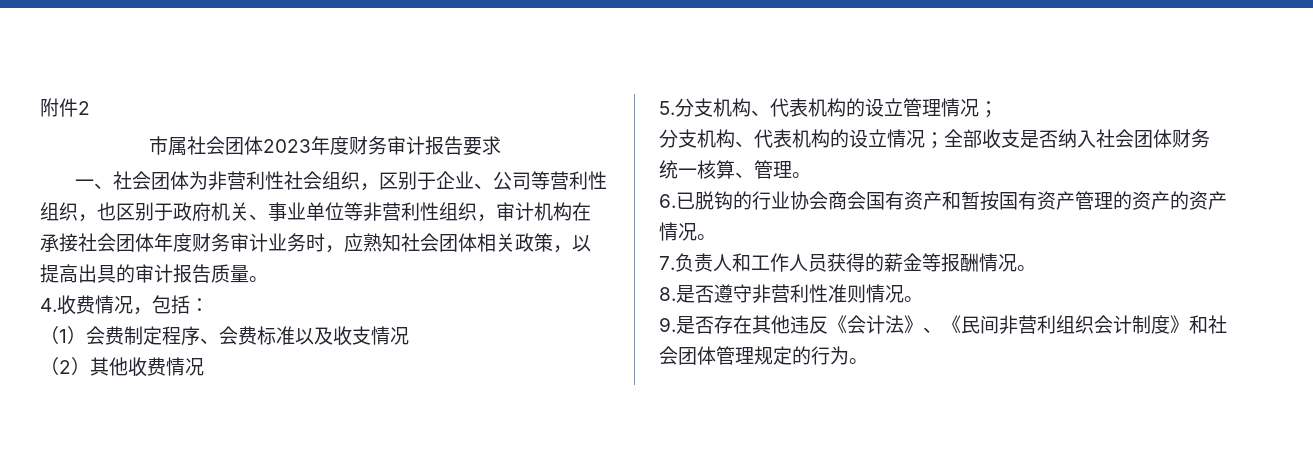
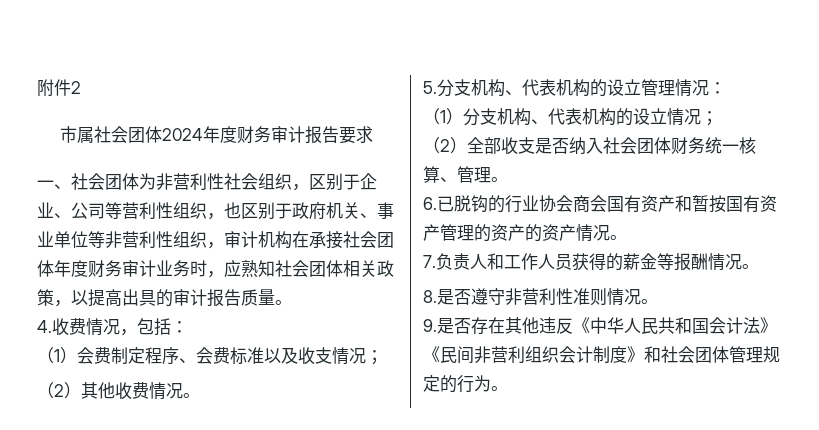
[262,139,311,153] 2023 -> [162,128,203,141] 2024
(409, 336) none -> [366,350,383,365] ；
(204, 367) none -> [183,393,200,398] 。
[979,101,998,118] ； // -> [709,82,726,94] [423,108,463,125] ： // （1）
(944, 140) none -> [423,137,467,154] // （2）
(847, 324) none -> [590,317,709,335] 中华人民共和国
[923,327,942,333] 、 -> (777, 325) none

